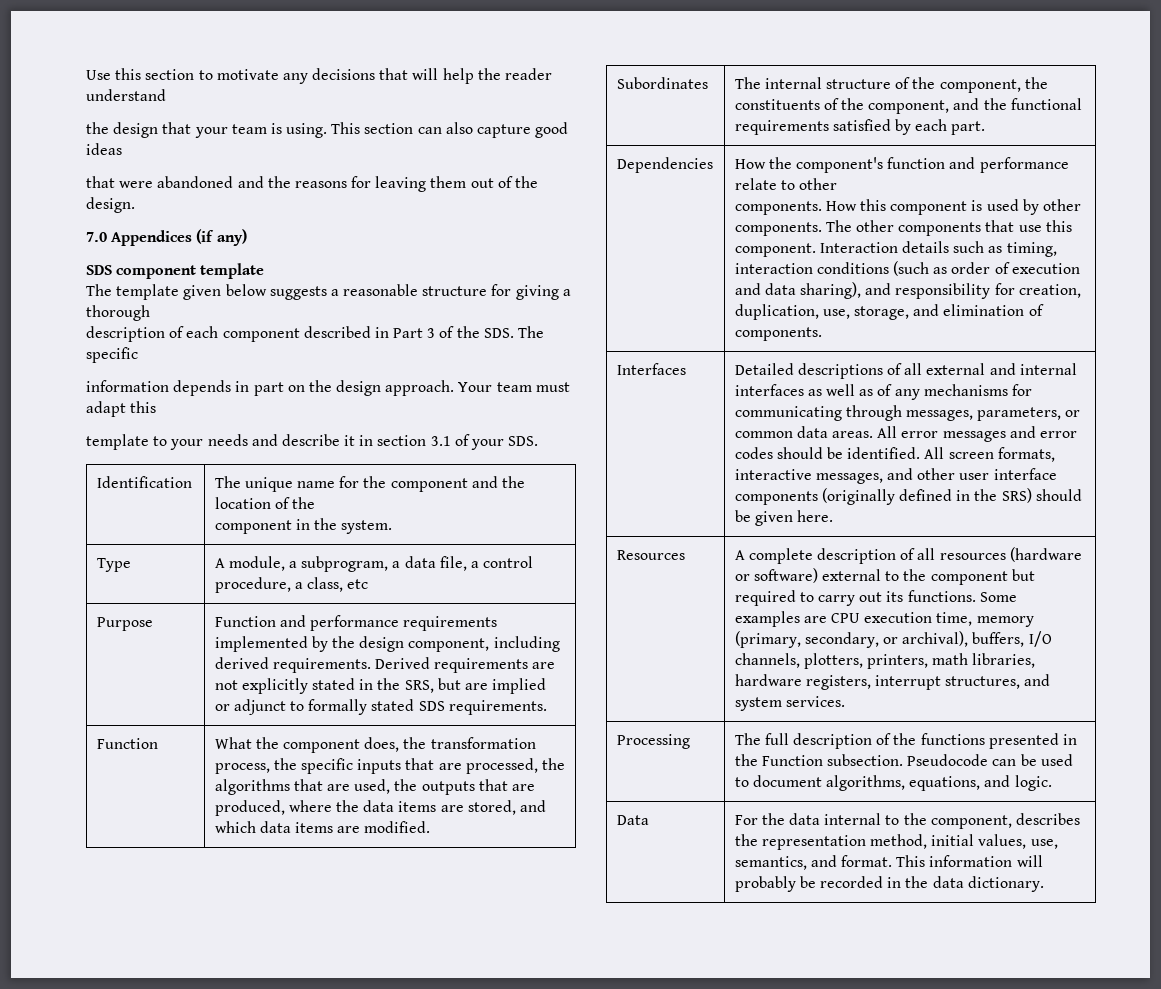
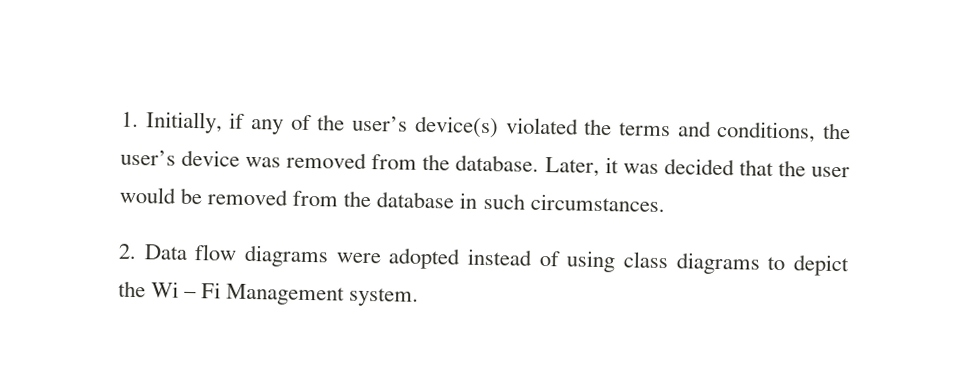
[86,68,553,84] [86,89,166,101] [86,122,569,138] [86,143,122,155] [86,176,539,192] [86,197,135,213] [86,229,247,246] [86,263,265,279] [86,284,571,300] [86,305,150,321] [86,326,545,342] [86,347,138,363] [86,380,570,396] [86,401,157,417] [86,434,539,450] [96,476,192,488] [214,476,526,492] [214,497,316,509] [214,518,393,534] [96,558,131,572] [214,556,534,572] [214,577,369,593] [96,617,153,631] [214,615,498,631] [214,636,560,652] [214,657,556,673] [214,678,547,694] [214,699,547,715] [96,738,158,749] [214,737,536,753] [214,758,566,774] [214,779,536,795] [214,800,547,816] [214,821,431,833] [616,77,708,89] [734,77,1048,93] [734,98,1082,114] [734,119,986,135] [616,157,713,173] [734,157,1069,173] [734,178,838,190] [734,199,1082,215] [734,220,1072,236] [734,241,1057,257] [734,261,1080,276] [734,282,1081,299] [734,304,1044,320] [734,327,822,341] [616,363,686,375] [734,363,1077,379] [734,384,1033,400] [734,405,1081,421] [734,426,1078,442] [734,447,1055,462] [734,468,1057,484] [734,488,1082,505] [734,510,834,526] [616,550,685,560] [734,547,1082,564] [734,568,1035,585] [734,590,1017,606] [734,611,1034,627] [734,631,1052,648] [734,653,1036,669] [734,674,1051,690] [734,696,845,711] [616,734,690,749] [734,733,1078,749] [734,754,1073,766] [734,775,1052,791] [616,815,649,825] [734,813,1081,829] [734,834,1058,850] [734,855,1043,870] [734,876,1044,892] Use this section to motivate any decisions that will help the reader understand // the design that your team is using. This section can also capture good ideas // that were abandoned and the reasons for leaving them out of the design. // 7.0 Appendices (if any) // SDS component template // The template given below suggests a reasonable structure for giving a thorough // description of each component described in Part 3 of the SDS. The specific // information depends in part on the design approach. Your team must adapt this // template to your needs and describe it in section 3.1 of your SDS. // Identification | The unique name for the component and the location of the // component in the system. // Type | A module, a subprogram, a data file, a control procedure, a class, etc // Purpose | Function and performance requirements implemented by the design component, including derived requirements. Derived requirements are not explicitly stated in the SRS, but are implied or adjunct to formally stated SDS requirements. // Function | What the component does, the transformation process, the specific inputs that are processed, the algorithms that are used, the outputs that are produced, where the data items are stored, and which data items are modified. // Subordinates | The internal structure of the component, the constituents of the component, and the functional requirements satisfied by each part. // Dependencies | How the component's function and performance relate to other // components. How this component is used by other components. The other components that use this component. Interaction details such as timing, interaction conditions (such as order of execution and data sharing), and responsibility for creation, duplication, use, storage, and elimination of components. // Interfaces | Detailed descriptions of all external and internal interfaces as well as of any mechanisms for communicating through messages, parameters, or common data areas. All error messages and error codes should be identified. All screen formats, interactive messages, and other user interface components (originally defined in the SRS) should be given here. // Resources | A complete description of all resources (hardware or software) external to the component but required to carry out its functions. Some examples are CPU execution time, memory (primary, secondary, or archival), buffers, I/O channels, plotters, printers, math libraries, hardware registers, interrupt structures, and system services. // Processing | The full description of the functions presented in the Function subsection. Pseudocode can be used to document algorithms, equations, and logic. // Data | For the data internal to the component, describes the representation method, initial values, use, semantics, and format. This information will probably be recorded in the data dictionary. -> [121,111,851,143] [120,149,851,178] [119,186,665,213] [118,243,849,277] [118,280,420,307] 1. Initially, if any of the user’s device(s) violated the terms and conditions, the user’s device was removed from the database. Later, it was decided that the user would be removed from the database in such circumstances. // 2. Data flow diagrams were adopted instead of using class diagrams to depict the Wi – Fi Management system.

